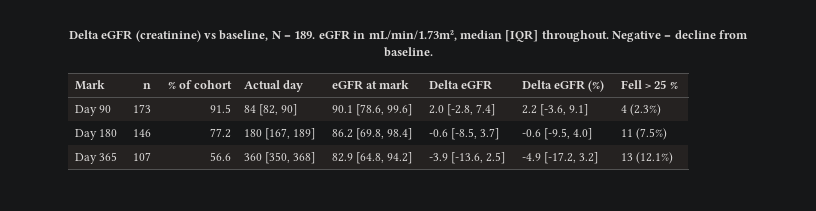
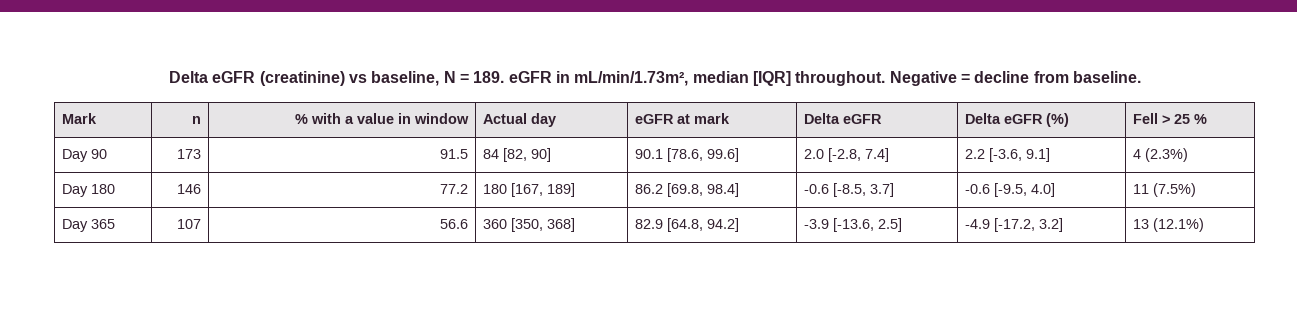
[179,80,233,89] of cohort -> [310,113,469,124] with a value in window

